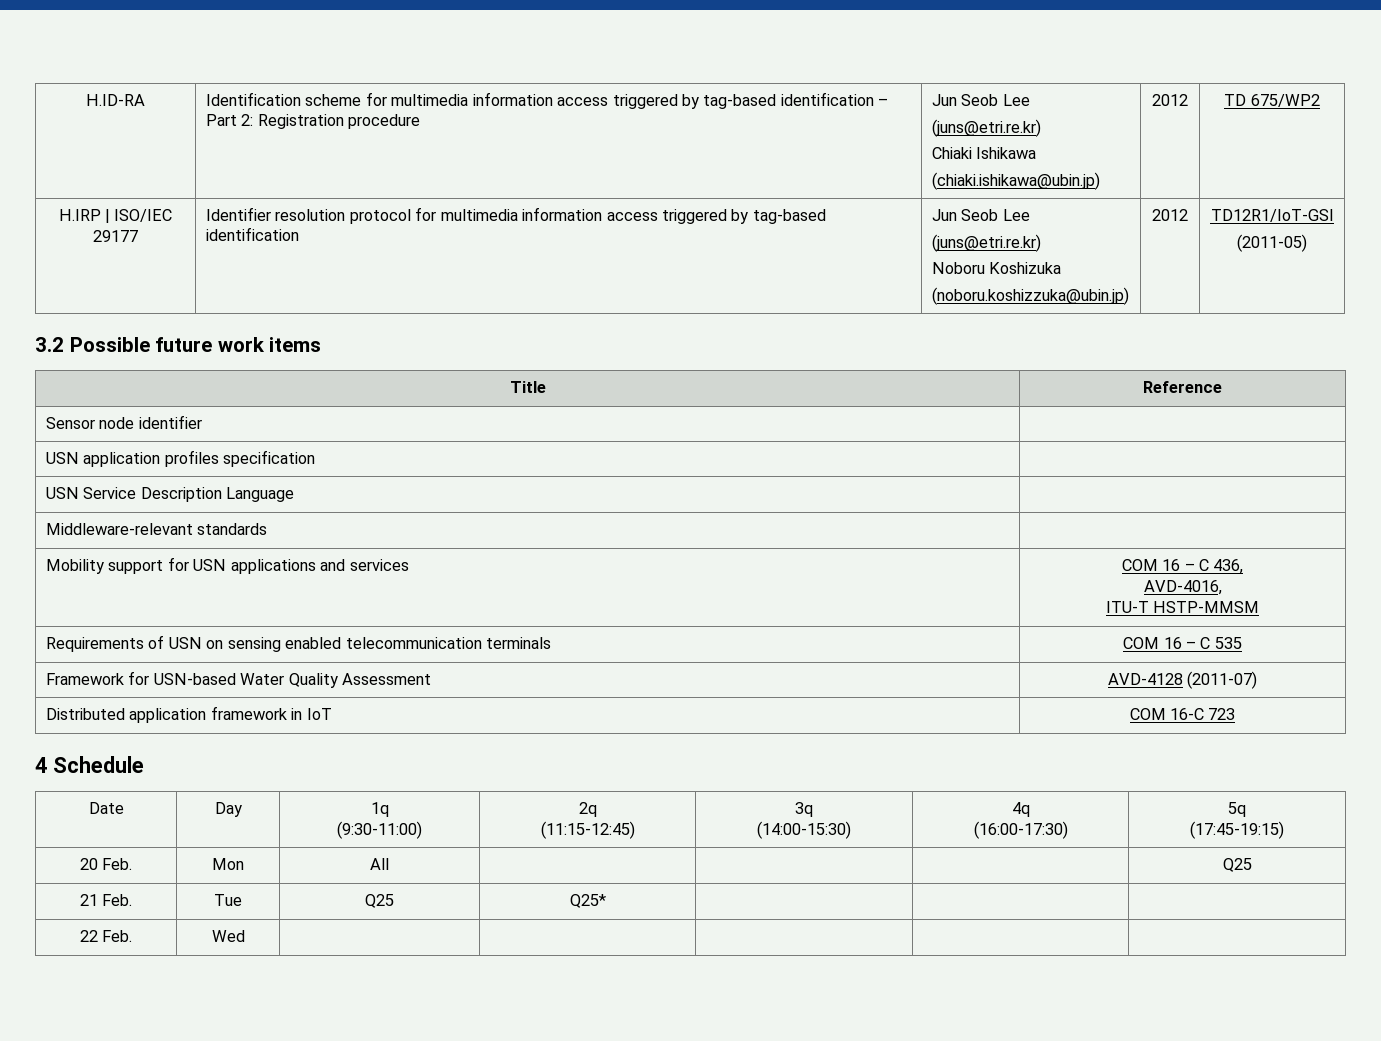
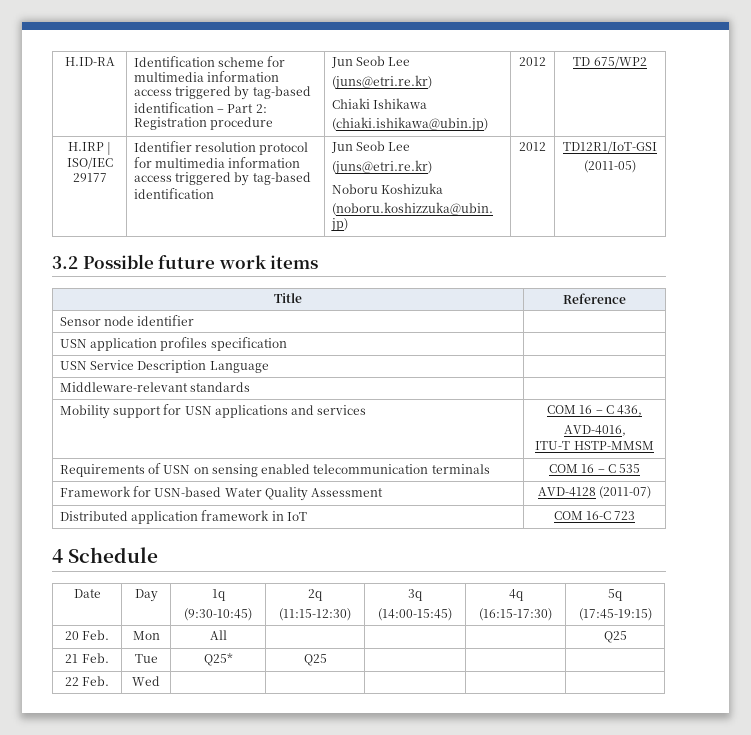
[337,821,422,839] (9:30-11:00) -> [184,608,252,621] (9:30-10:45)
[540,821,635,839] (11:15-12:45) -> [279,608,351,621] (11:15-12:30)
[757,821,851,839] (14:00-15:30) -> [378,608,452,621] (14:00-15:45)
[973,821,1068,839] (16:00-17:30) -> [479,608,552,621] (16:15-17:30)
[365,894,394,908] [569,894,606,908] | Q25 | Q25* -> [203,653,233,666] [303,654,327,666] | Q25* | Q25

